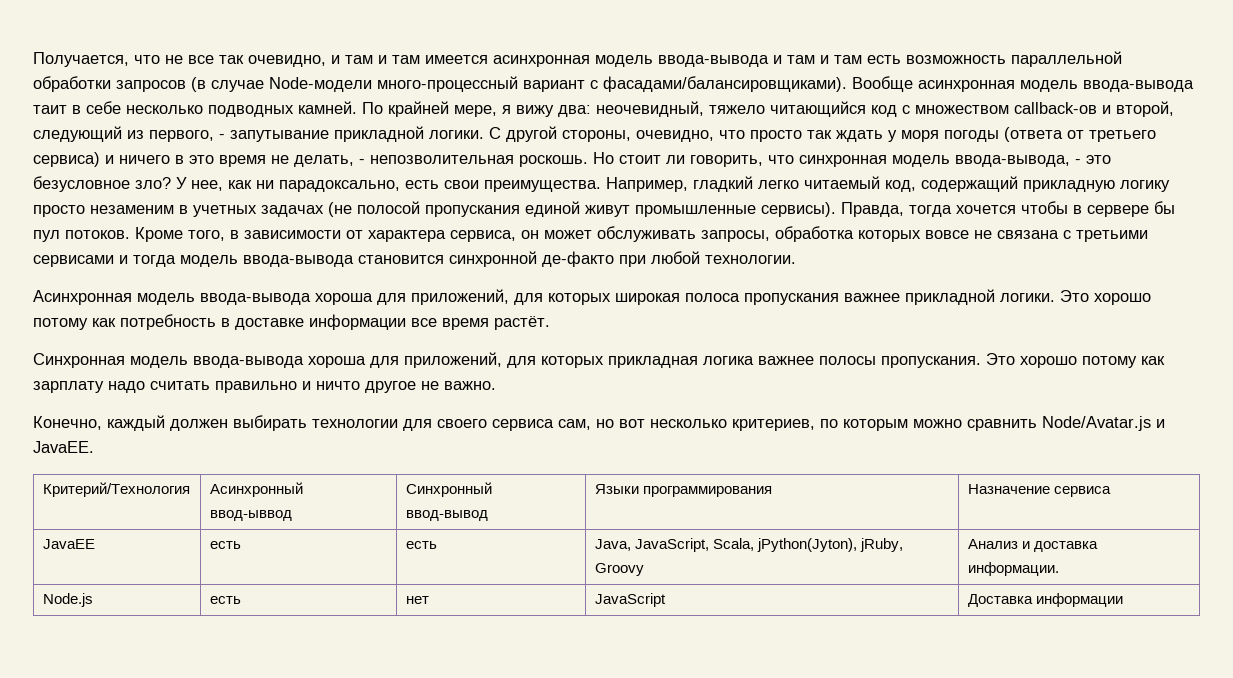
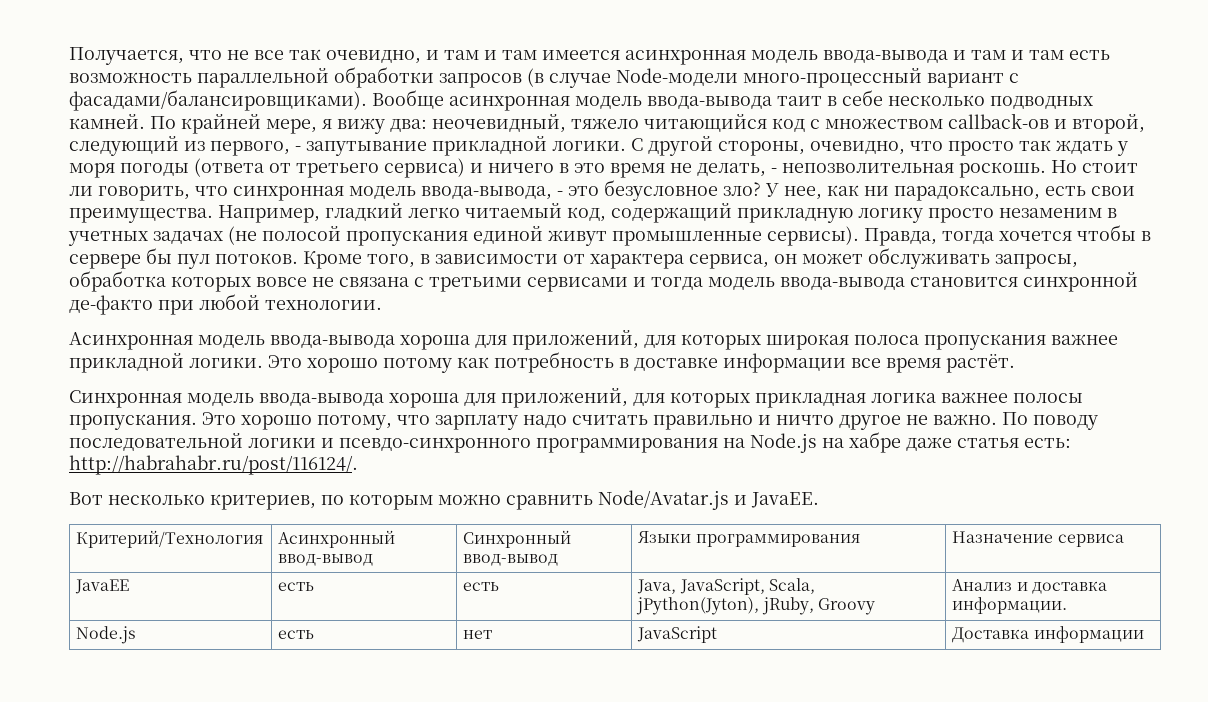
[1082,356,1165,368] потому как -> [317,415,430,430] потому, что
[33,415,645,431] // Конечно, каждый должен выбирать технологии для своего сервиса сам, но вот -> [1002,412,1098,430] [69,432,1071,453] [69,455,358,475] [69,492,103,505] По поводу последовательной логики и псевдо-синхронного программирования на Node.js на хабре даже статья есть: http://habrahabr.ru/post/116124/. // Вот
[209,510,292,521] ввод-ыввод -> [278,554,374,566] ввод-вывод

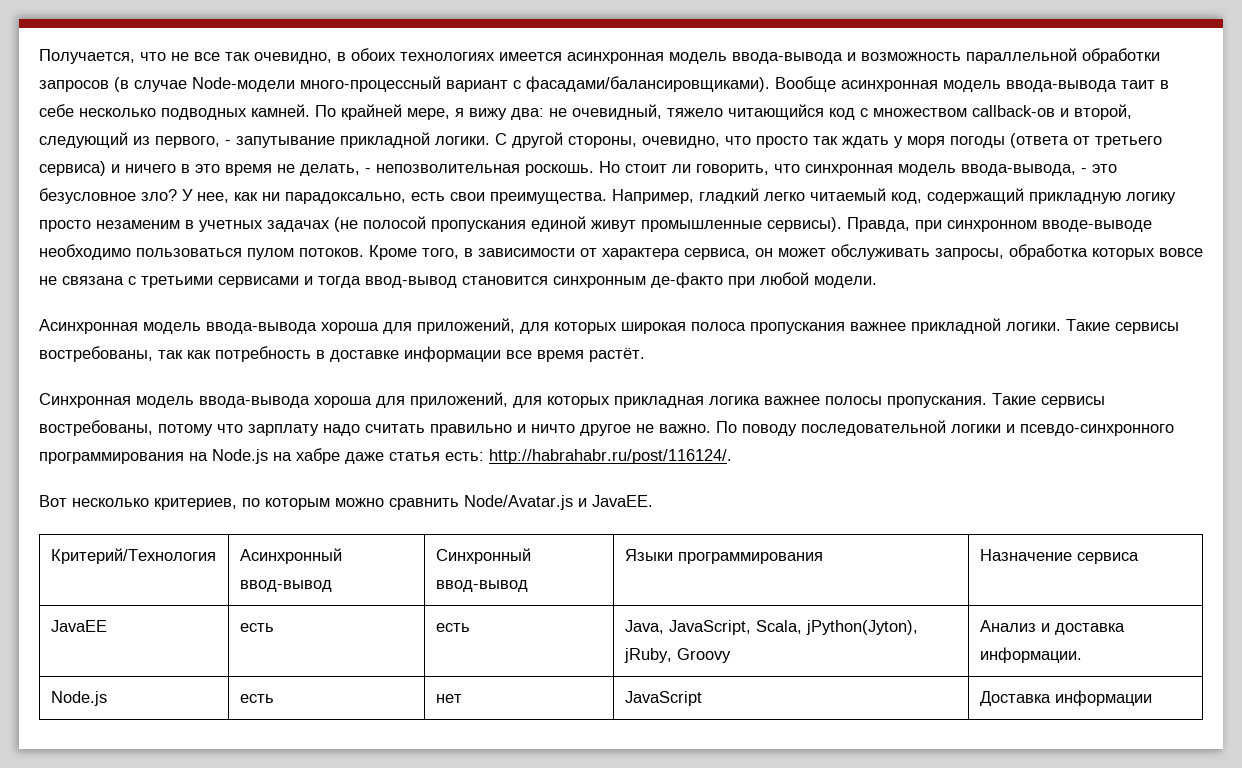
[426,50,537,60] и там и там -> [337,48,495,61] в обоих технологиях
[971,50,1110,60] там и там есть -> (856, 56) none
[432,114,566,133] неочевидный, -> [549,104,662,120] не очевидный,
[942,225,1151,244] [69,248,210,269] тогда хочется чтобы в сервере бы пул -> [915,220,1152,232] [39,244,294,260] при синхронном вводе-выводе необходимо пользоваться пулом
[708,272,1138,292] модель ввода-вывода становится синхронной -> [365,276,646,288] ввод-вывод становится синхронным
[265,300,382,310] технологии. -> [814,276,877,288] модели.
[268,355,452,373] Это хорошо потому -> [1066,319,1179,334] [39,346,183,362] Такие сервисы востребованы, так
[202,412,392,430] Это хорошо потому, -> [992,393,1105,408] [39,420,213,436] Такие сервисы востребованы, потому

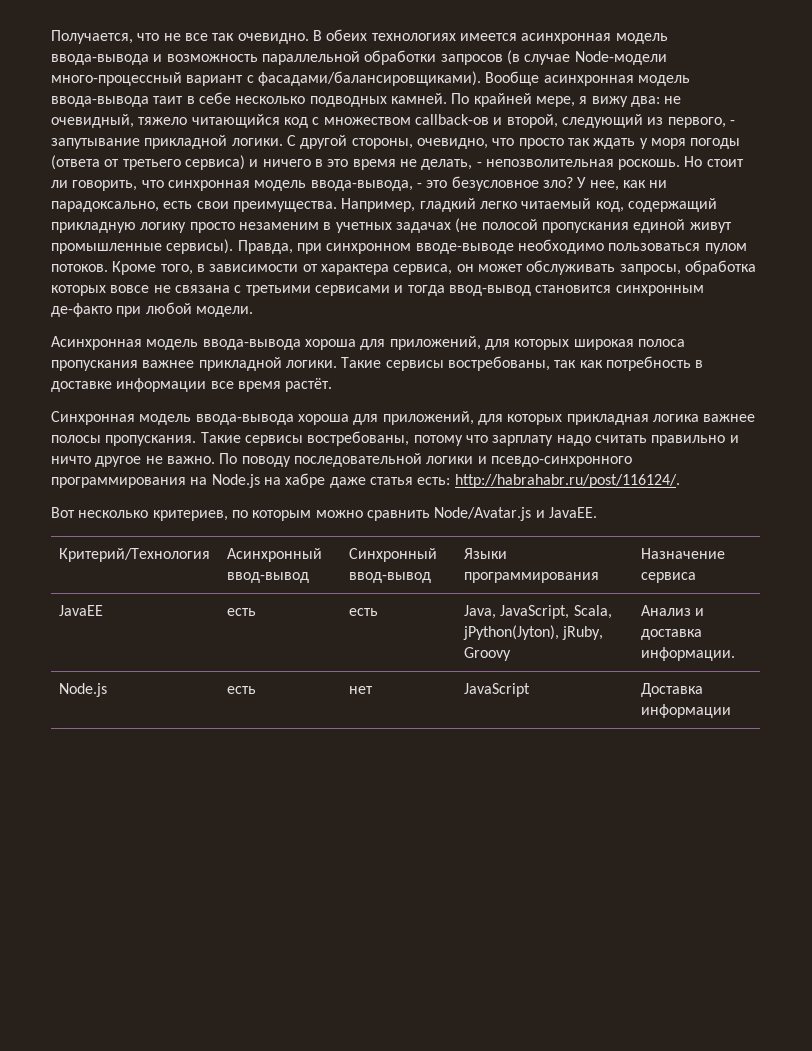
[254,48,396,64] очевидно, в обоих -> [237,29,368,44] очевидно. В обеих

